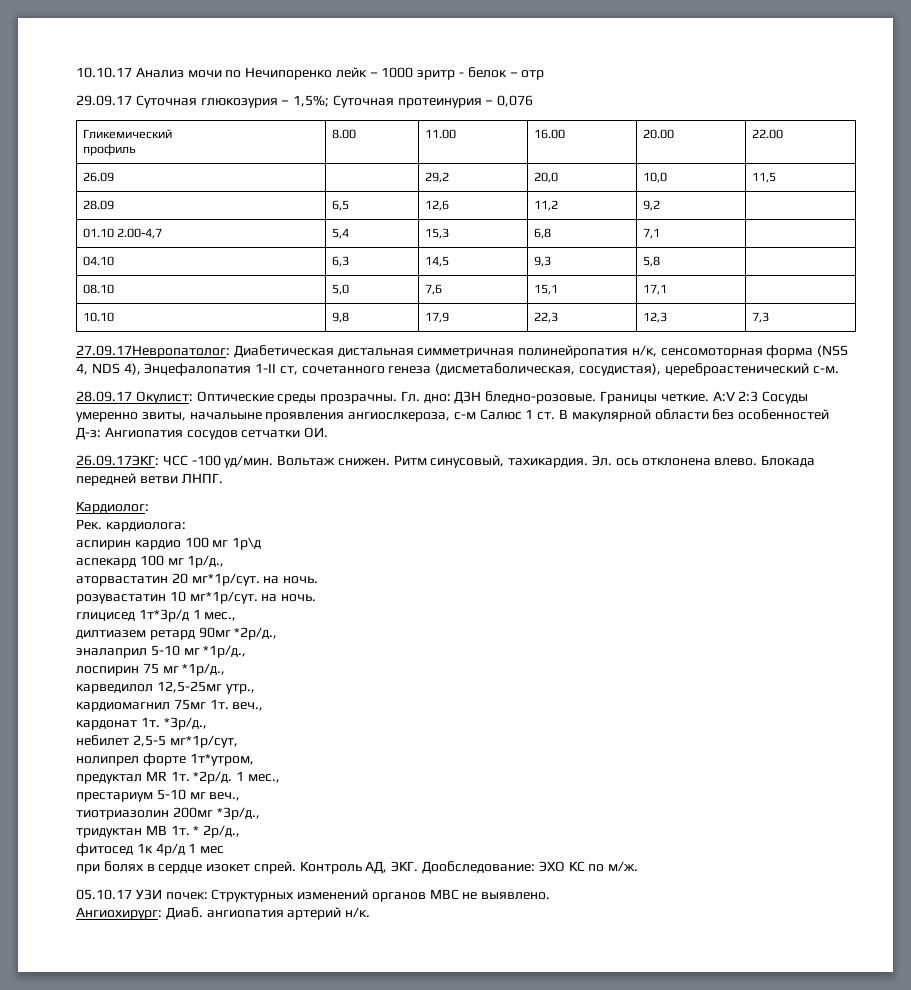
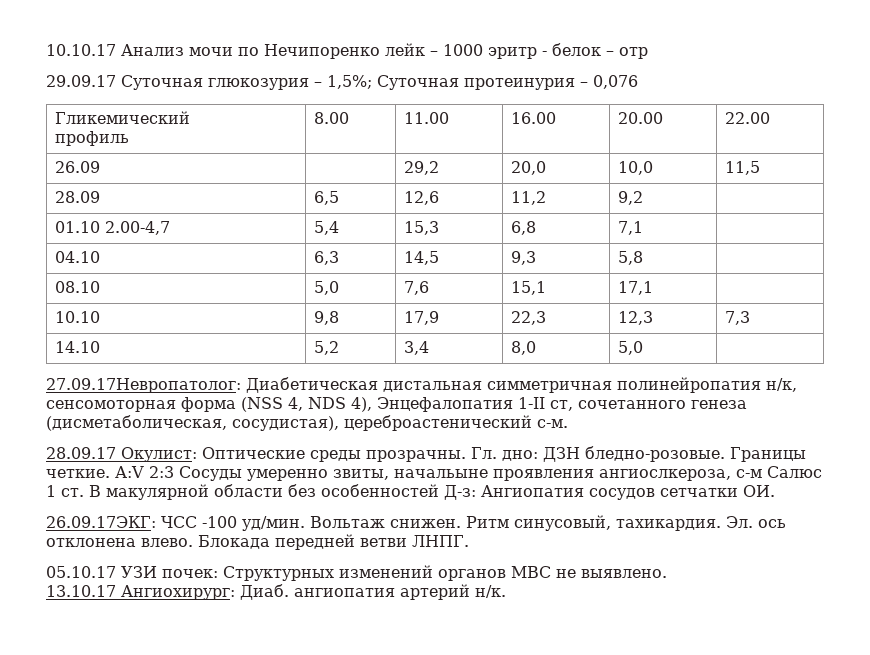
(769, 317) none -> [54,341,100,353] [313,341,339,355] [403,341,429,355] [510,341,536,355] [617,341,643,355] // 14.10 | 5,2 | 3,4 | 8,0 | 5,0 |
[76,501,149,514] [76,519,186,532] [76,537,262,550] [76,555,225,568] [76,573,319,586] [76,591,317,604] [76,609,237,622] [76,627,278,640] [76,645,247,658] [76,663,226,676] [76,681,255,694] [76,699,264,712] [76,717,207,730] [76,735,238,748] [76,753,254,766] [76,771,280,784] [76,789,241,802] [76,807,260,820] [76,825,241,838] [76,843,225,856] [76,861,639,874] // Кардиолог: // Рек. кардиолога: // аспирин кардио 100 мг 1р\д // аспекард 100 мг 1р/д., // аторвастатин 20 мг*1р/сут. на ночь. // розувастатин 10 мг*1р/сут. на ночь. // глицисед 1т*3р/д 1 мес., // дилтиазем ретард 90мг *2р/д., // эналаприл 5-10 мг *1р/д., // лоспирин 75 мг *1р/д., // карведилол 12,5-25мг утр., // кардиомагнил 75мг 1т. веч., // кардонат 1т. *3р/д., // небилет 2,5-5 мг*1р/сут, // нолипрел форте 1т*утром, // предуктал МR 1т. *2р/д. 1 мес., // престариум 5-10 мг веч., // тиотриазолин 200мг *3р/д., // тридуктан МВ 1т. * 2р/д., // фитосед 1к 4р/д 1 мес // при болях в сердце изокет спрей. Контроль АД, ЭКГ. Дообследование: ЭХО КС по м/ж. -> (469, 541) none
(551, 896) none -> [46,585,116,597] 13.10.17

